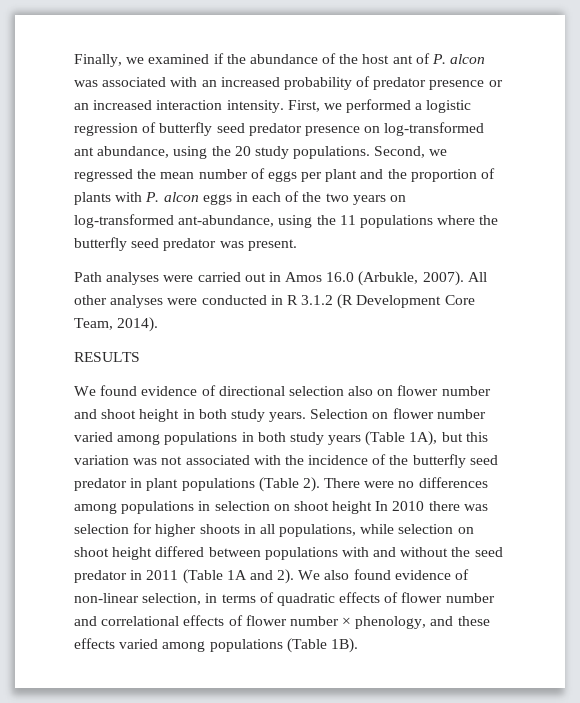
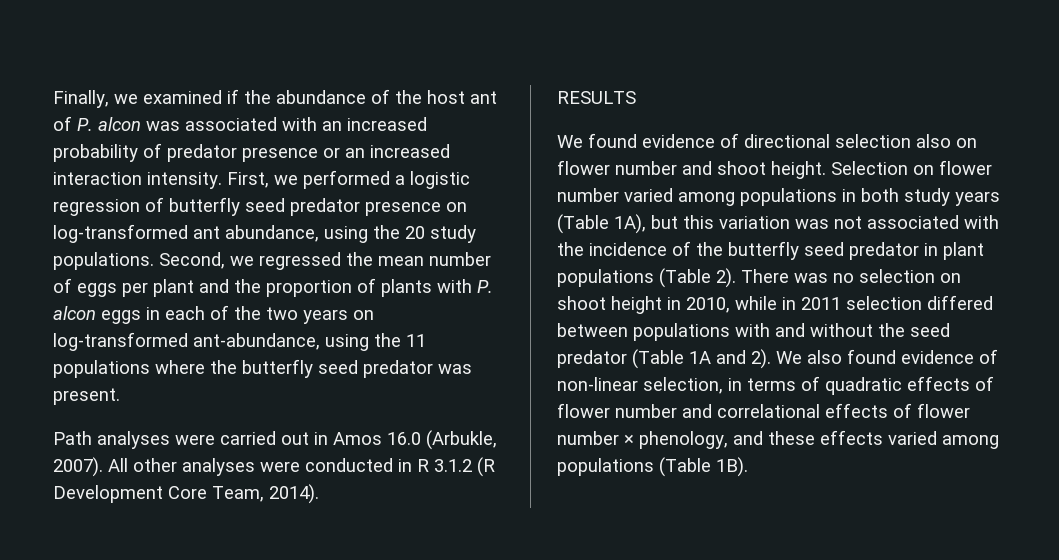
[139,409,307,422] height in both study years. -> [771,161,826,179] height.
[364,477,488,488] [74,501,488,514] [74,523,474,537] [74,547,153,560] were no differences among populations in selection on shoot height In 2010 there was selection for higher shoots in all populations, while selection on shoot height -> [794,269,961,283] [557,296,922,314] was no selection on shoot height in 2010, while in 2011 selection
[130,570,179,580] in 2011 -> (627, 359) none

